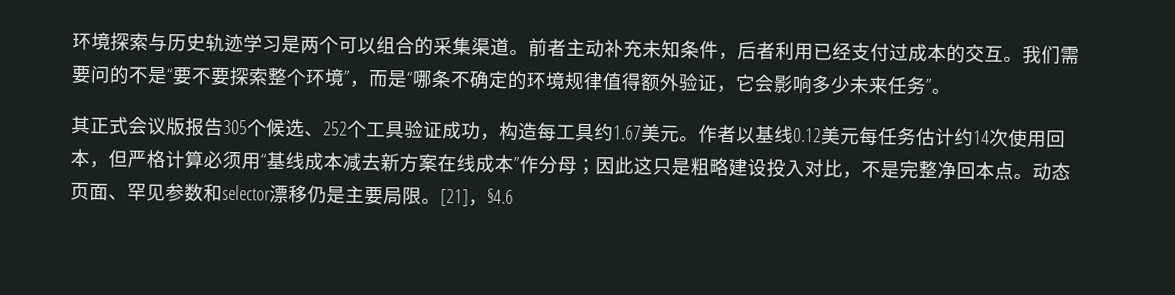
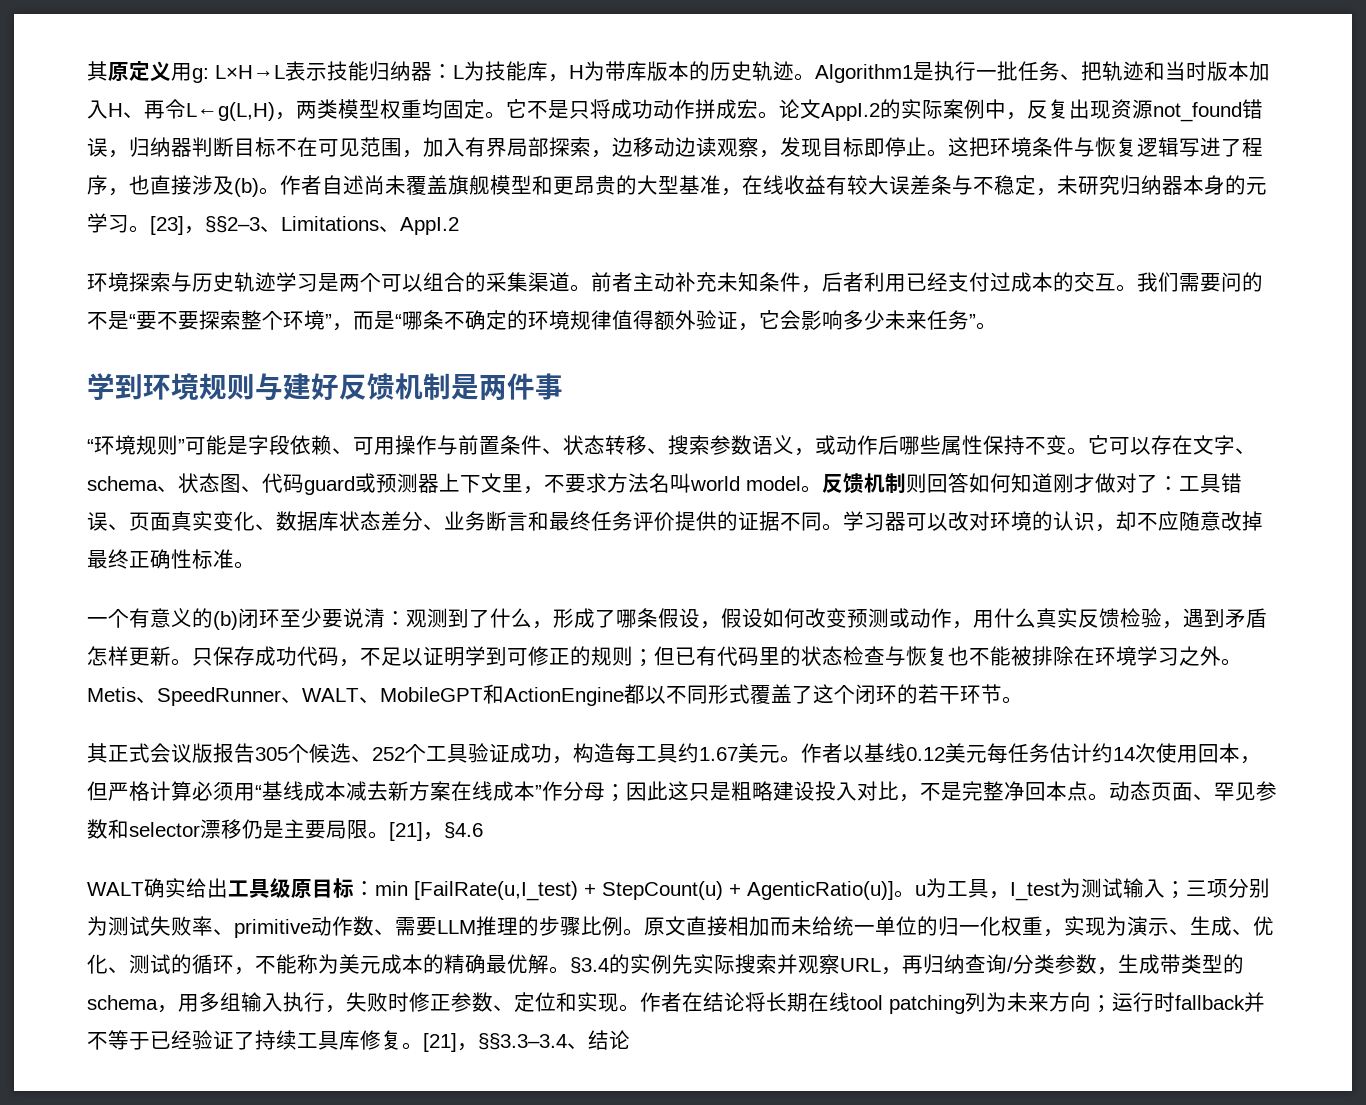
(72, 41) none -> [87,61,1270,83] [87,99,1263,122] [87,137,1263,158] [87,175,1267,197] [87,213,459,235] 其原定义用g: L×H→L表示技能归纳器：L为技能库，H为带库版本的历史轨迹。Algorithm1是执行一批任务、把轨迹和当时版本加入H、再令L←g(L,H)，两类模型权重均固定。它不是只将成功动作拼成宏。论文AppI.2的实际案例中，反复出现资源not_found错误，归纳器判断目标不在可见范围，加入有界局部探索，边移动边读观察，发现目标即停止。这把环境条件与恢复逻辑写进了程序，也直接涉及(b)。作者自述尚未覆盖旗舰模型和更昂贵的大型基准，在线收益有较大误差条与不稳定，未研究归纳器本身的元学习。[23]，§§2–3、Limitations、AppI.2 //
(951, 91) none -> [87,373,563,401] [87,435,1256,456] [87,473,1242,495] [87,511,1263,532] [87,549,255,569] [87,608,1267,630] [87,646,1242,667] [87,684,1023,706] // 学到环境规则与建好反馈机制是两件事 // “环境规则”可能是字段依赖、可用操作与前置条件、状态转移、搜索参数语义，或动作后哪些属性保持不变。它可以存在文字、schema、状态图、代码guard或预测器上下文里，不要求方法名叫world model。反馈机制则回答如何知道刚才做对了：工具错误、页面真实变化、数据库状态差分、业务断言和最终任务评价提供的证据不同。学习器可以改对环境的认识，却不应随意改掉最终正确性标准。 // 一个有意义的(b)闭环至少要说清：观测到了什么，形成了哪条假设，假设如何改变预测或动作，用什么真实反馈检验，遇到矛盾怎样更新。只保存成功代码，不足以证明学到可修正的规则；但已有代码里的状态检查与恢复也不能被排除在环境学习之外。Metis、SpeedRunner、WALT、MobileGPT和ActionEngine都以不同形式覆盖了这个闭环的若干环节。
(514, 196) none -> [87,878,1270,901] [87,916,1274,938] [87,954,1244,975] [87,992,1265,1014] [87,1030,630,1052] // WALT确实给出工具级原目标：min [FailRate(u,I_test) + StepCount(u) + AgenticRatio(u)]。u为工具，I_test为测试输入；三项分别为测试失败率、primitive动作数、需要LLM推理的步骤比例。原文直接相加而未给统一单位的归一化权重，实现为演示、生成、优化、测试的循环，不能称为美元成本的精确最优解。§3.4的实例先实际搜索并观察URL，再归纳查询/分类参数，生成带类型的schema，用多组输入执行，失败时修正参数、定位和实现。作者在结论将长期在线tool patching列为未来方向；运行时fallback并不等于已经验证了持续工具库修复。[21]，§§3.3–3.4、结论

